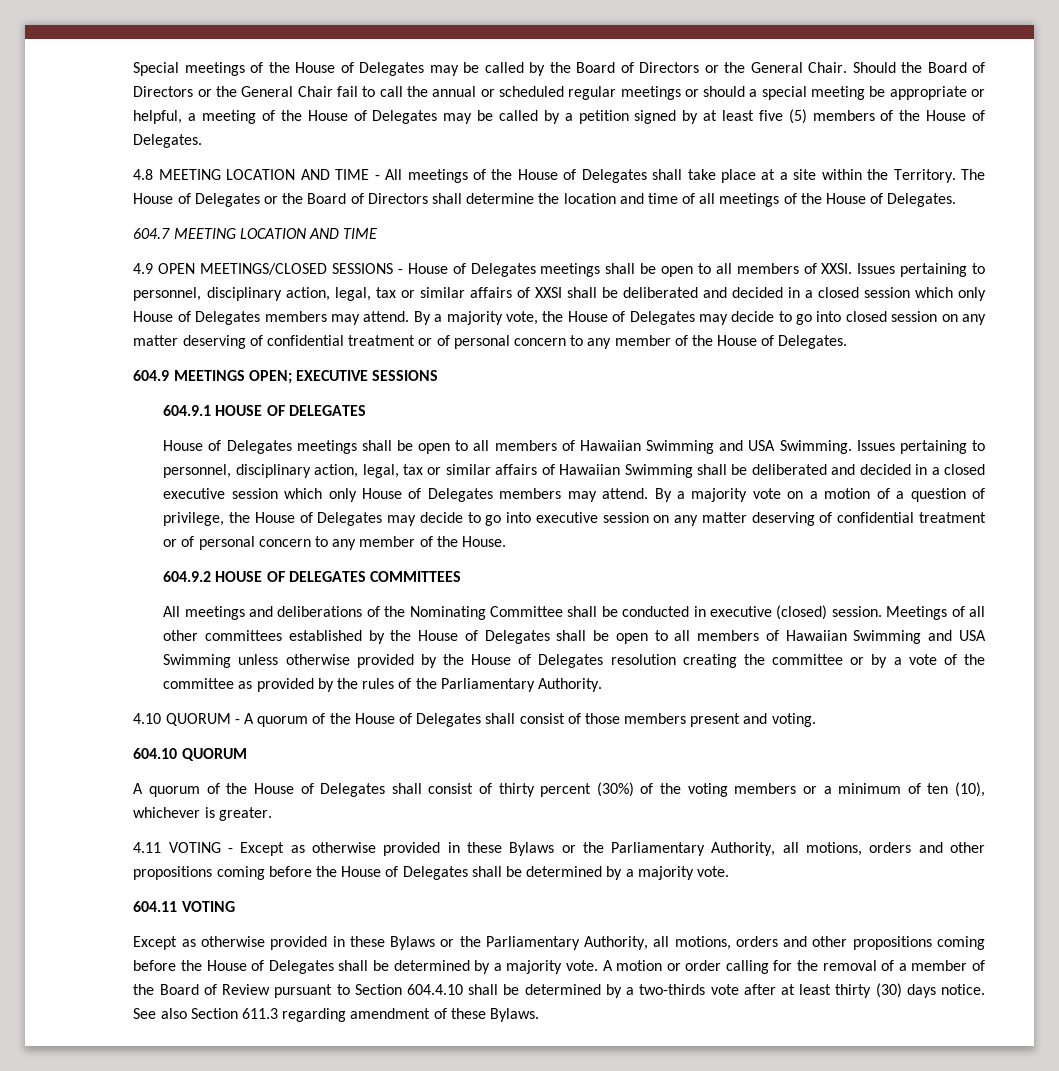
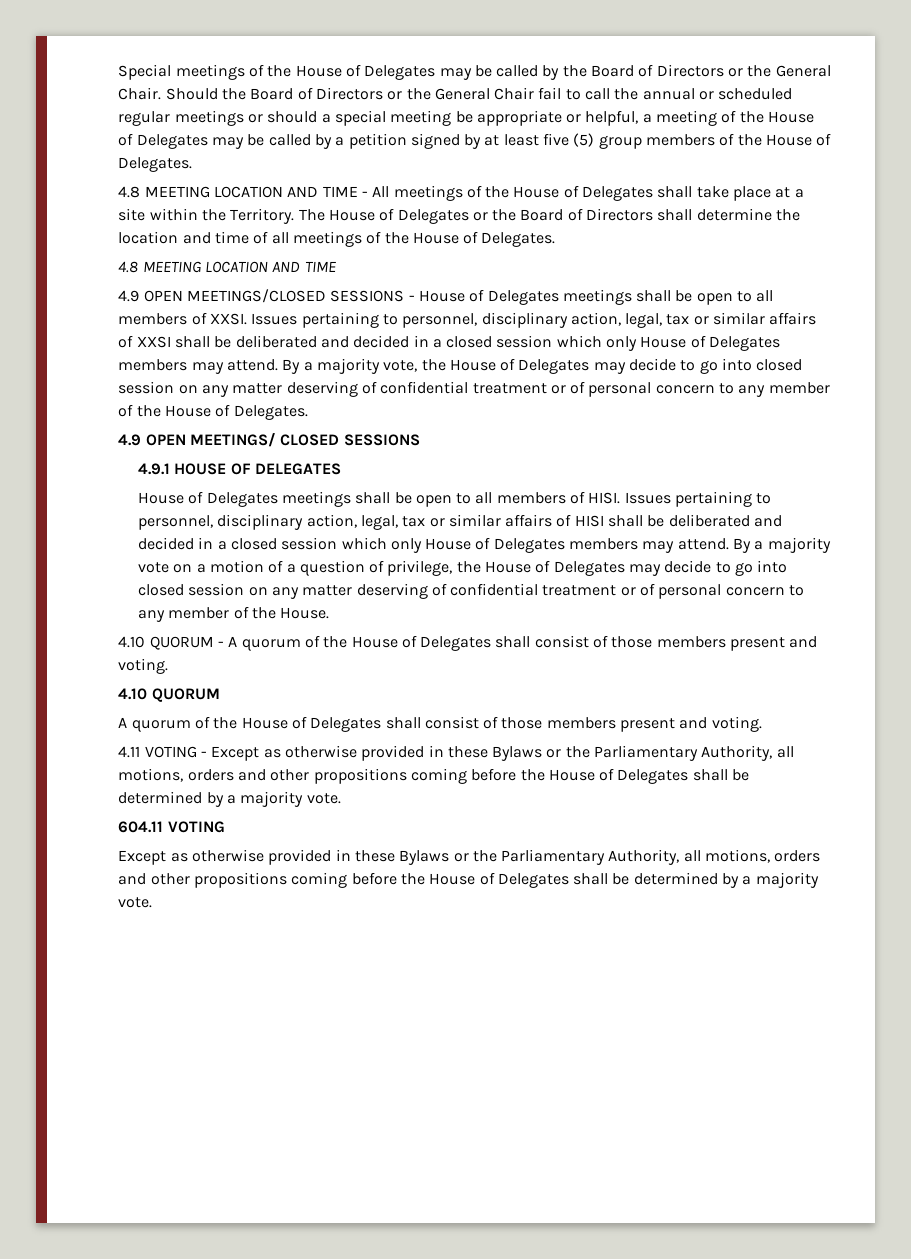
(807, 116) none -> [598,135,642,149] group
[133,228,171,239] 604.7 -> [118,261,139,273] 4.8
[133,370,369,384] 604.9 MEETINGS OPEN; EXECUTIVE -> [118,433,340,447] 4.9 OPEN MEETINGS/ CLOSED
[163,405,212,416] 604.9.1 -> [137,463,170,475] 4.9.1
[579,440,852,454] Hawaiian Swimming and USA Swimming. -> [588,492,621,504] HISI.
[559,464,986,478] [163,488,226,499] Hawaiian Swimming shall be deliberated and decided in a closed executive -> [574,514,783,527] [137,537,277,550] HISI shall be deliberated and decided in a closed
[535,512,598,523] executive -> [137,584,184,596] closed
[163,571,461,582] [163,605,986,620] [163,630,987,644] [163,654,985,668] [163,678,602,692] // 604.9.2 HOUSE OF DELEGATES COMMITTEES // All meetings and deliberations of the Nominating Committee shall be conducted in executive (closed) session. Meetings of all other committees established by the House of Delegates shall be open to all members of Hawaiian Swimming and USA Swimming unless otherwise provided by the House of Delegates resolution creating the committee or by a vote of the committee as provided by the rules of the Parliamentary Authority. -> (330, 613) none
[133,748,178,759] 604.10 -> [118,688,148,700] 4.10
[498,782,985,797] [133,807,272,821] thirty percent (30%) of the voting members or a minimum of ten (10), whichever is greater. -> [501,716,762,732] those members present and voting.
[602,960,986,974] [133,983,986,998] [133,1008,539,1022] A motion or order calling for the removal of a member of the Board of Review pursuant to Section 604.4.10 shall be determined by a two-thirds vote after at least thirty (30) days notice. See also Section 611.3 regarding amendment of these Bylaws. -> (153, 902) none

